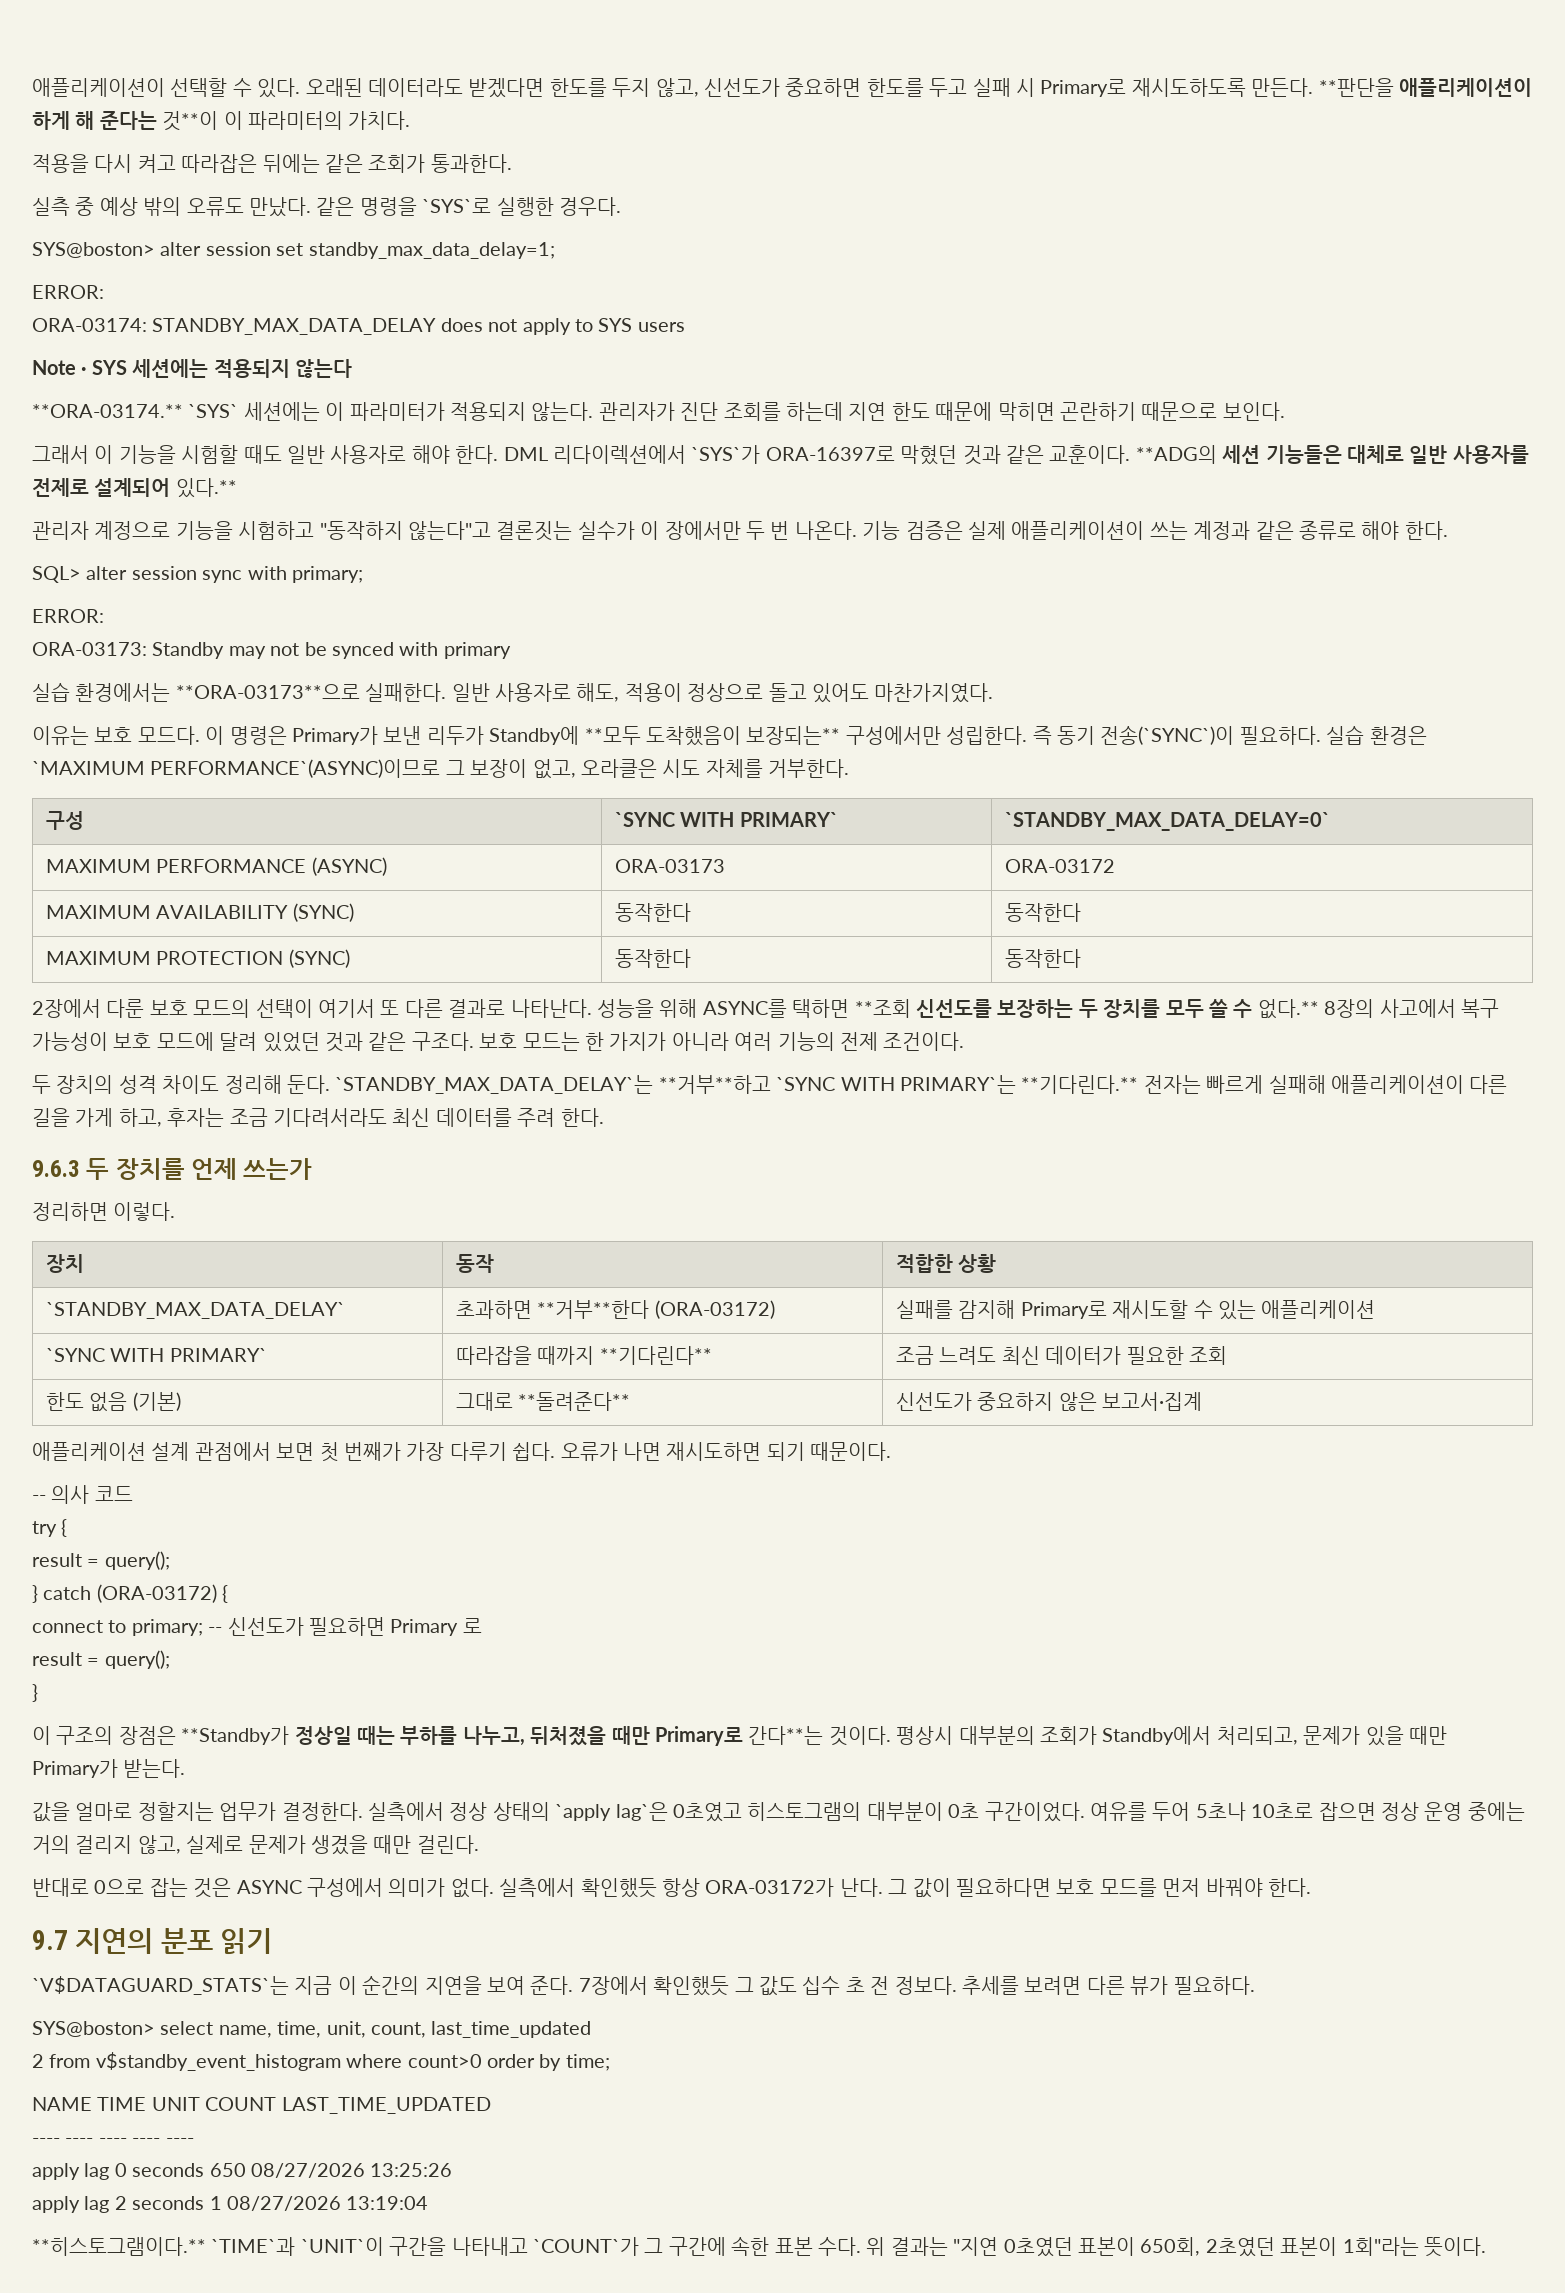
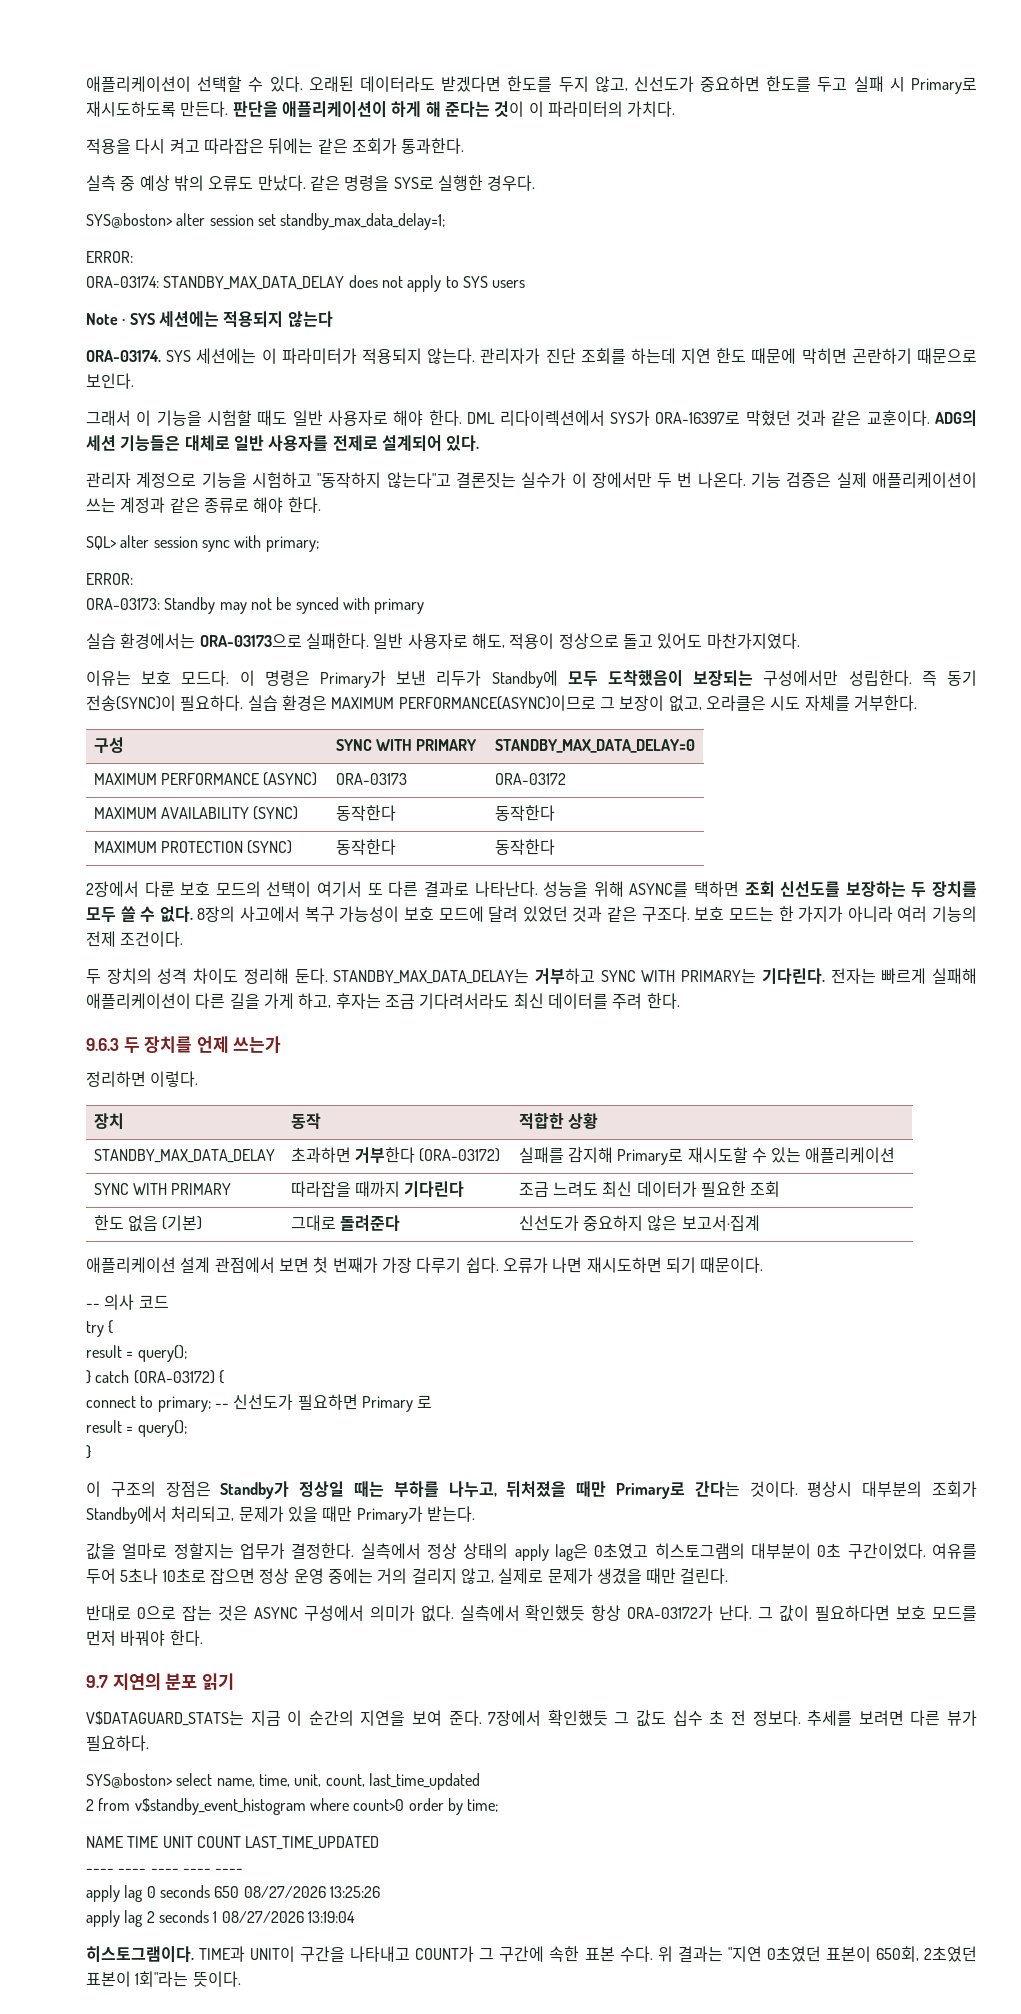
[1318,78,1394,97] **판단을 -> [232,101,278,117] 판단을
[162,111,219,131] 것**이 -> [494,101,525,117] 것이
[422,198,492,213] `SYS`로 -> [393,176,434,189] SYS로
[32,404,239,418] **ORA-03174.** `SYS` -> [86,350,192,362] ORA-03174. SYS
[691,445,761,464] `SYS`가 -> [609,410,650,426] SYS가
[1135,445,1217,464] **ADG의 -> [935,410,978,426] ADG의
[175,478,237,498] 있다.** -> [446,435,480,451] 있다.
[175,684,360,699] **ORA-03173**으로 -> [199,634,302,647] ORA-03173으로
[584,726,841,746] **모두 도착했음이 보장되는** -> [567,670,754,687] 모두 도착했음이 보장되는
[1100,725,1235,745] 전송(`SYNC`)이 -> [86,695,176,711] 전송(SYNC)이
[32,759,441,778] `MAXIMUM PERFORMANCE`(ASYNC)이므로 -> [331,695,596,711] MAXIMUM PERFORMANCE(ASYNC)이므로
[614,812,838,827] [1004,812,1330,831] `SYNC WITH PRIMARY` | `STANDBY_MAX_DATA_DELAY=0` -> [335,739,478,751] [494,739,695,753] SYNC WITH PRIMARY | STANDBY_MAX_DATA_DELAY=0
[854,999,911,1018] **조회 -> [744,881,775,897] 조회
[1257,999,1319,1019] 없다.** -> [159,906,193,922] 없다.
[335,1075,1139,1094] `STANDBY_MAX_DATA_DELAY`는 **거부**하고 `SYNC WITH PRIMARY`는 **기다린다.** -> [333,968,825,984] STANDBY_MAX_DATA_DELAY는 거부하고 SYNC WITH PRIMARY는 기다린다.
[45,1302,345,1319] `STANDBY_MAX_DATA_DELAY` -> [93,1149,275,1163] STANDBY_MAX_DATA_DELAY
[537,1300,650,1319] **거부**한다 -> [354,1147,415,1163] 거부한다
[45,1348,267,1362] `SYNC WITH PRIMARY` -> [93,1183,232,1195] SYNC WITH PRIMARY
[599,1346,712,1365] **기다린다** -> [404,1181,465,1197] 기다린다
[518,1392,631,1411] **돌려준다** -> [339,1215,400,1232] 돌려준다
[181,1726,290,1745] **Standby가 -> [220,1481,290,1499] Standby가
[748,1726,824,1745] 간다**는 -> [694,1481,740,1497] 간다는
[555,1802,668,1821] `apply lag`은 -> [514,1543,588,1561] apply lag은
[32,1976,289,1995] `V$DATAGUARD_STATS`는 -> [86,1710,244,1726] V$DATAGUARD_STATS는
[32,2237,384,2256] **히스토그램이다.** `TIME`과 `UNIT`이 -> [86,1946,296,1963] 히스토그램이다. TIME과 UNIT이
[532,2237,639,2256] `COUNT`가 -> [415,1946,475,1962] COUNT가

